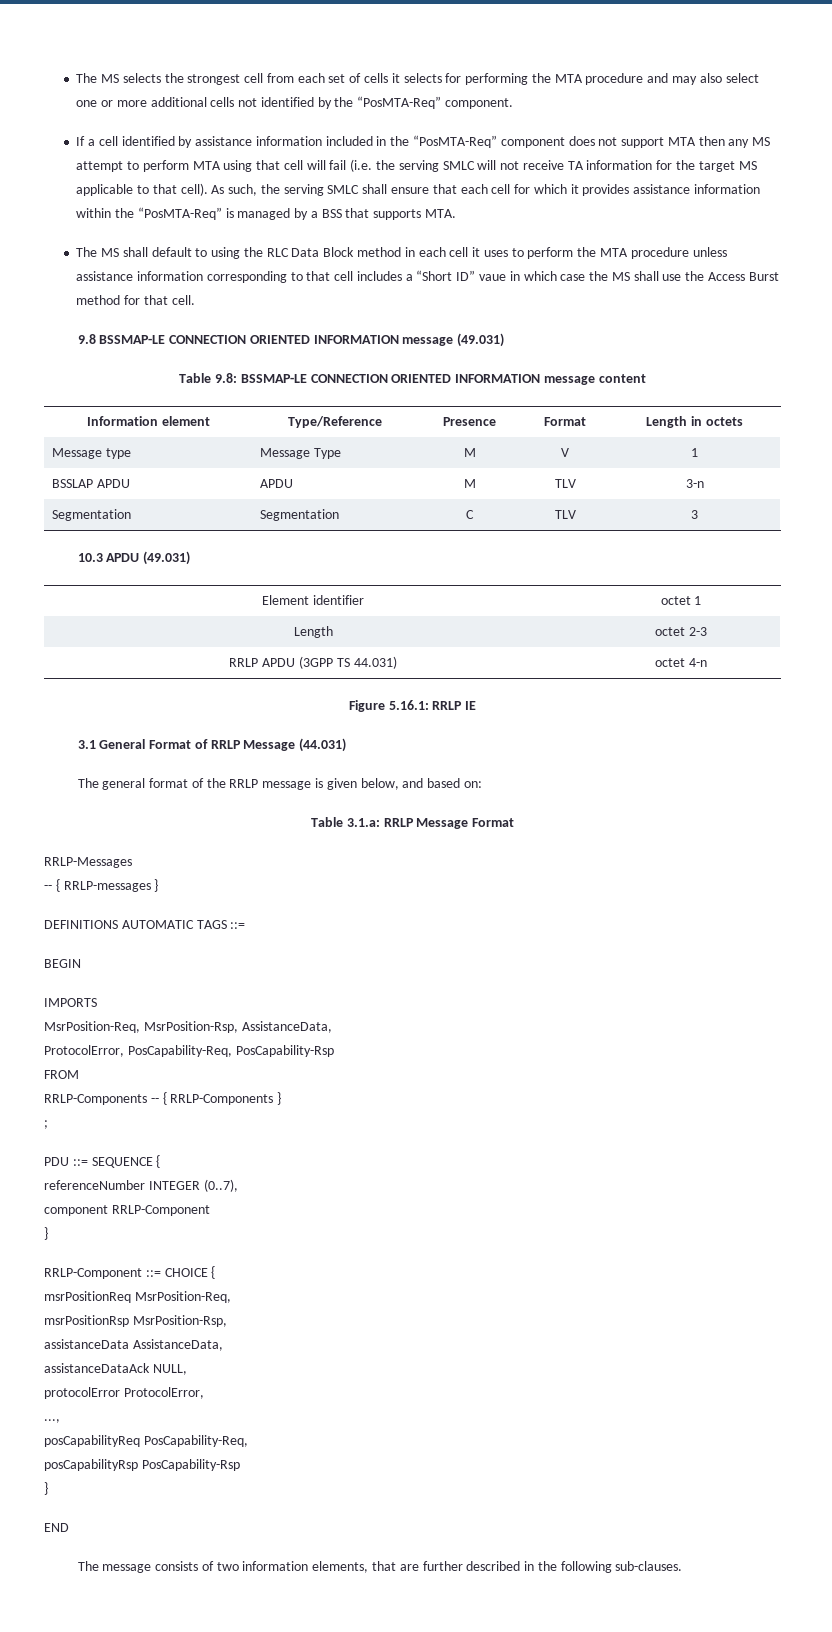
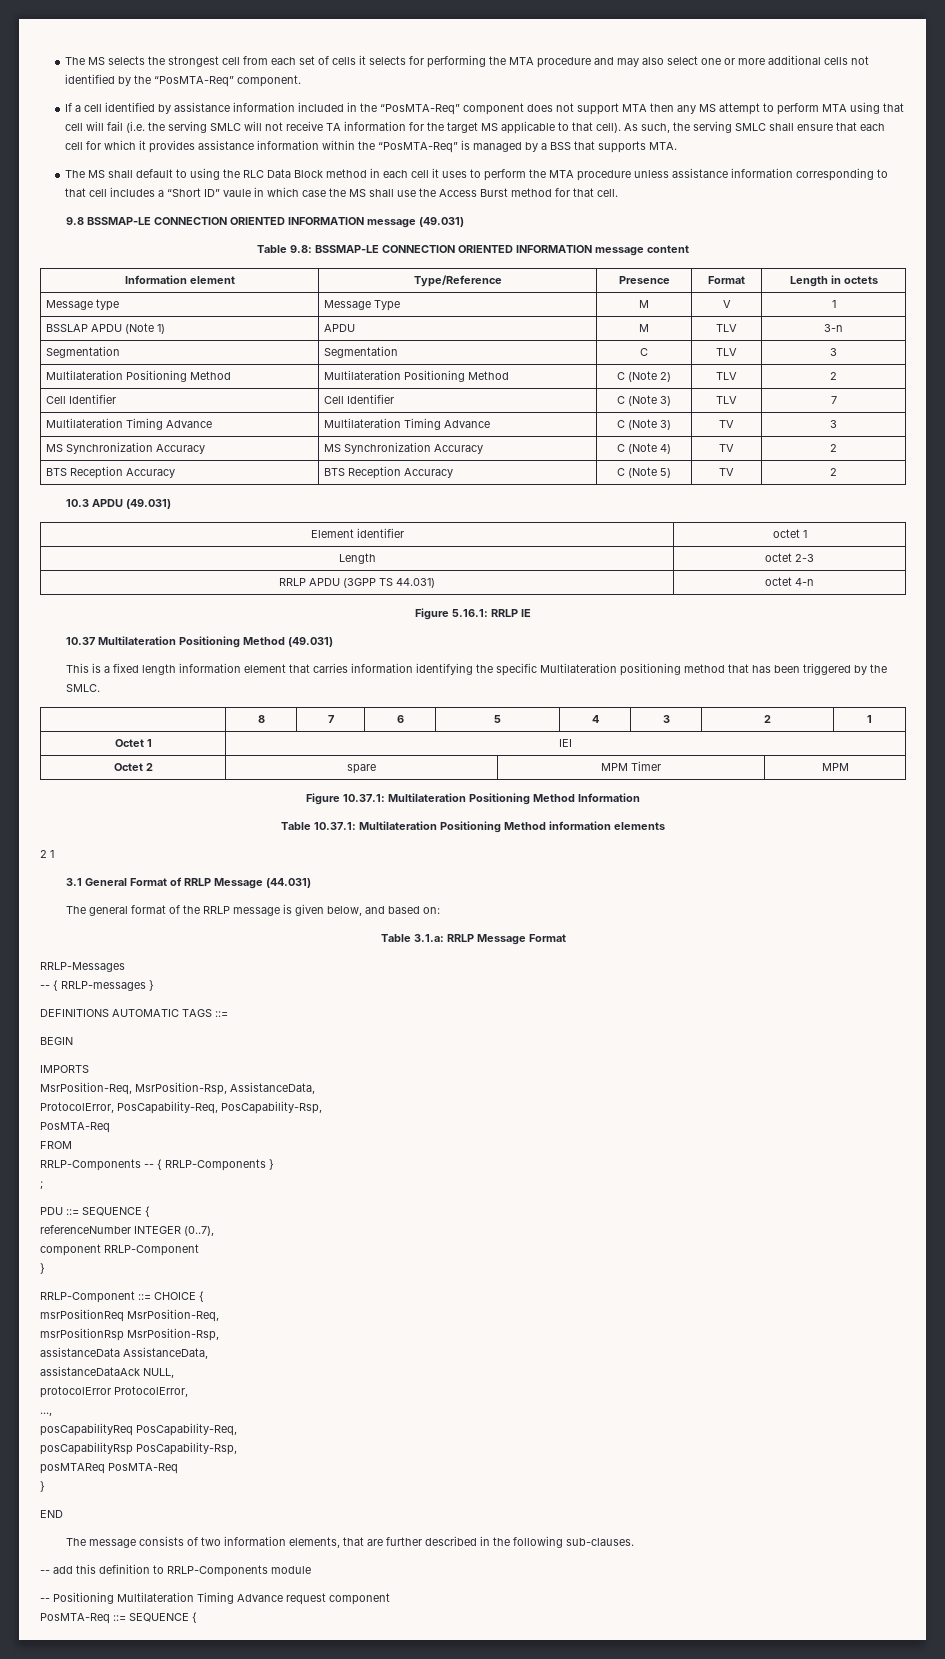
[478,274,506,281] vaue -> [223,189,252,197] vaule
(130, 483) none -> [125,323,166,334] (Note 1)
(698, 514) none -> [46,370,232,382] [324,370,510,382] [617,371,671,382] [716,372,737,380] [830,372,837,380] [46,394,117,404] [324,394,395,404] [617,395,671,406] [716,396,737,404] [830,396,837,404] [46,418,213,430] [324,418,491,430] [617,419,671,430] [719,420,734,428] [830,420,837,428] [46,442,206,454] [324,442,484,454] [617,443,671,454] [719,444,734,452] [830,444,837,452] [46,466,176,479] [324,466,454,479] [617,467,671,478] [719,468,734,476] [830,468,837,476] // Multilateration Positioning Method | Multilateration Positioning Method | C (Note 2) | TLV | 2 // Cell Identifier | Cell Identifier | C (Note 3) | TLV | 7 // Multilateration Timing Advance | Multilateration Timing Advance | C (Note 3) | TV | 3 // MS Synchronization Accuracy | MS Synchronization Accuracy | C (Note 4) | TV | 2 // BTS Reception Accuracy | BTS Reception Accuracy | C (Note 5) | TV | 2
(477, 705) none -> [65,636,333,648] [65,663,887,676] [65,684,100,692] [257,715,265,723] [327,715,334,723] [396,715,404,723] [494,715,501,723] [591,715,599,723] [662,715,670,723] [764,715,771,723] [867,715,872,723] [114,739,152,747] [559,739,572,747] [113,763,153,771] [347,764,376,774] [601,761,661,771] [821,763,849,771] [306,793,640,805] [281,821,665,833] [40,850,54,858] // 10.37 Multilateration Positioning Method (49.031) // This is a fixed length information element that carries information identifying the specific Multilateration positioning method that has been triggered by the SMLC. // | 8 | 7 | 6 | 5 | 4 | 3 | 2 | 1 // Octet 1 | IEI // Octet 2 | spare | MPM Timer | MPM // Figure 10.37.1: Multilateration Positioning Method Information // Table 10.37.1: Multilateration Positioning Method information elements // 2 1
[235,1045,334,1057] PosCapability-Rsp -> [221,1101,322,1114] [40,1122,110,1133] PosCapability-Rsp, // PosMTA-Req
[141,1459,240,1471] PosCapability-Rsp -> [136,1442,237,1455] [40,1463,178,1474] PosCapability-Rsp, // posMTAReq PosMTA-Req
(683, 1566) none -> [40,1564,311,1577] [40,1592,390,1605] [40,1612,197,1624] // -- add this definition to RRLP-Components module // -- Positioning Multilateration Timing Advance request component // PosMTA-Req ::= SEQUENCE {

